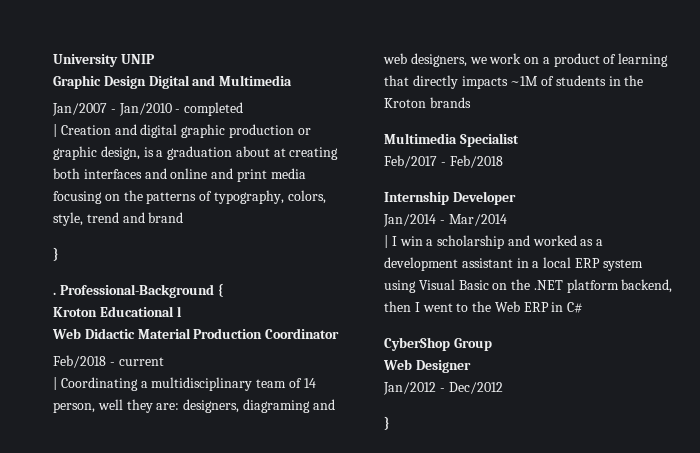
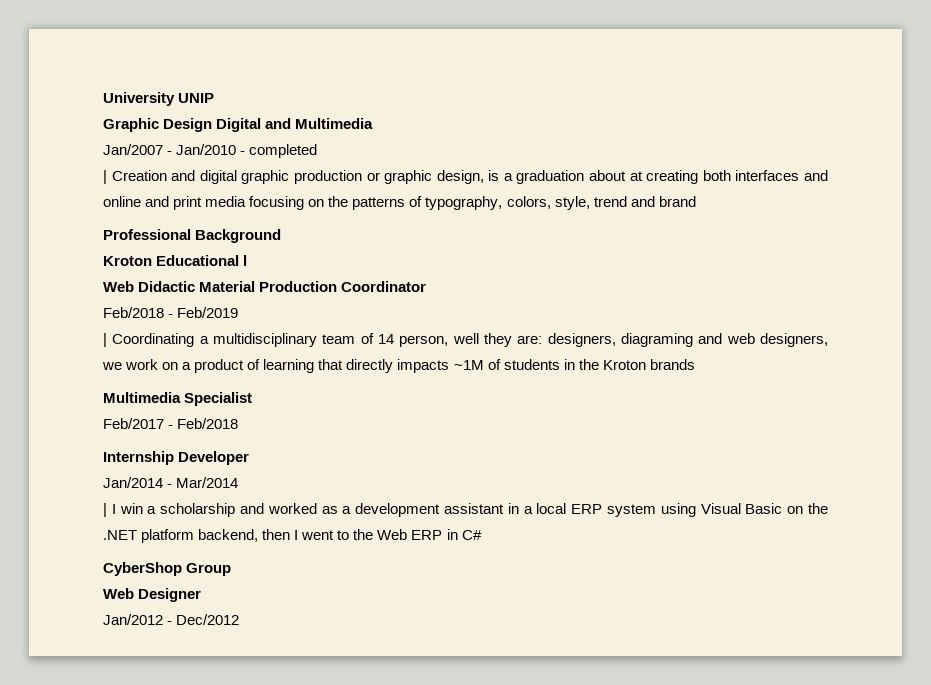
[53,247,59,261] [53,283,224,298] } // . Professional-Background { -> [103,229,282,243] Professional Background
[118,357,164,366] current -> [177,307,239,318] Feb/2019
[384,416,390,430] // } -> (240, 619) none

